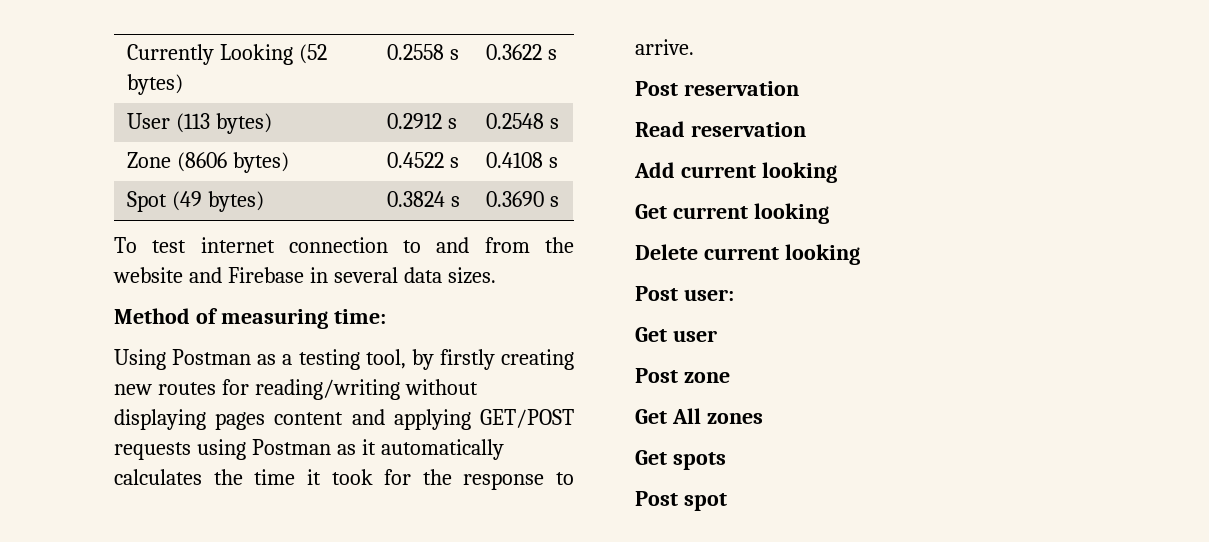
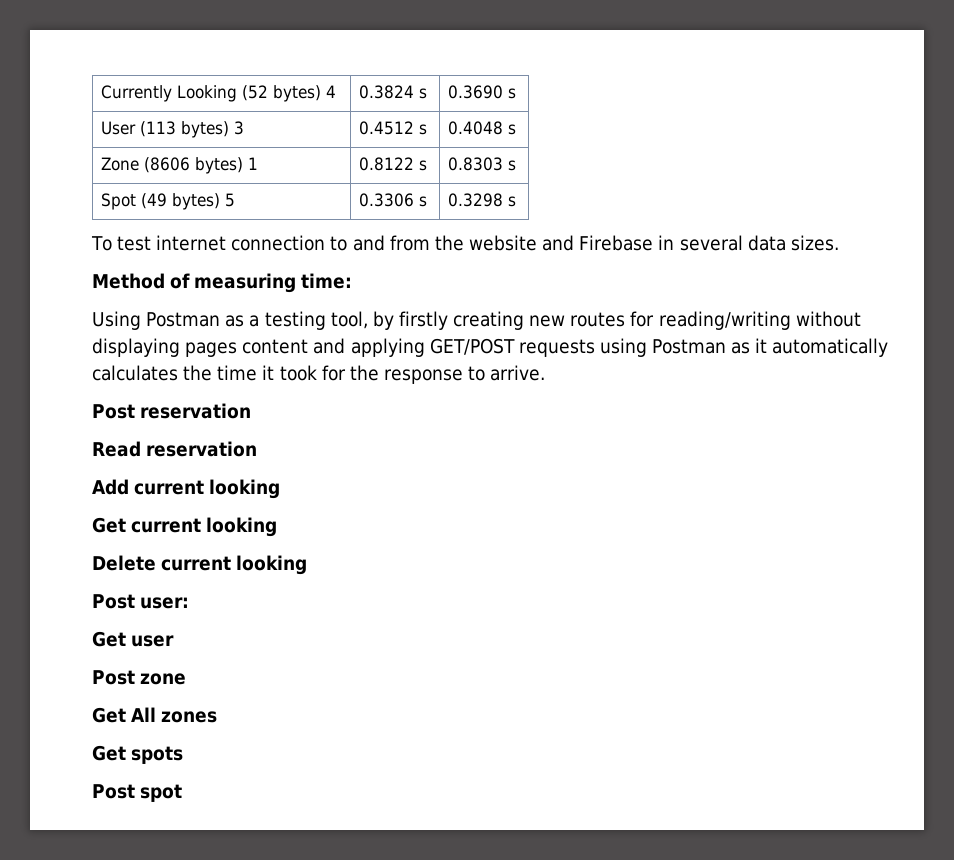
[387,44,460,60] [486,44,543,60] | 0.2558 s | 0.3622 -> [326,85,337,98] [359,85,428,99] [448,85,504,99] 4 | 0.3824 s | 0.3690
[387,113,458,129] [486,113,545,129] | 0.2912 s | 0.2548 -> [234,121,245,135] [359,121,428,135] [448,121,504,135] 3 | 0.4512 s | 0.4048
[387,152,460,168] [486,152,544,168] | 0.4522 s | 0.4108 -> [248,157,259,170] [359,157,428,171] [448,157,504,171] 1 | 0.8122 s | 0.8303
[387,191,461,207] [486,191,545,207] | 0.3824 s | 0.3690 -> [225,193,236,207] [359,193,428,207] [448,193,504,207] 5 | 0.3306 s | 0.3298

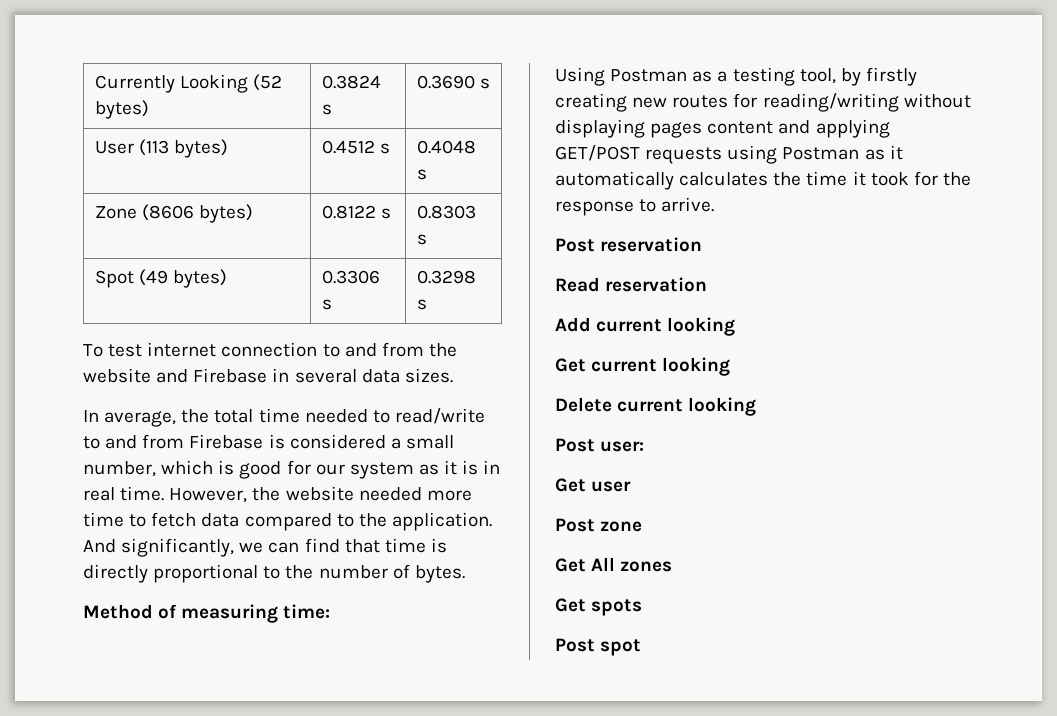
[326,85,337,98] 4 -> (149, 109) none
[234,121,245,135] 3 -> (228, 148) none
[248,157,259,170] 1 -> (253, 213) none
[225,193,236,207] 5 -> (227, 278) none
(839, 243) none -> [83,408,485,427] [83,434,454,449] [83,460,501,479] [83,486,472,503] [83,512,492,531] [83,538,447,557] [83,564,465,583] // In average, the total time needed to read/write to and from Firebase is considered a small number, which is good for our system as it is in real time. However, the website needed more time to fetch data compared to the application. And significantly, we can find that time is directly proportional to the number of bytes.

